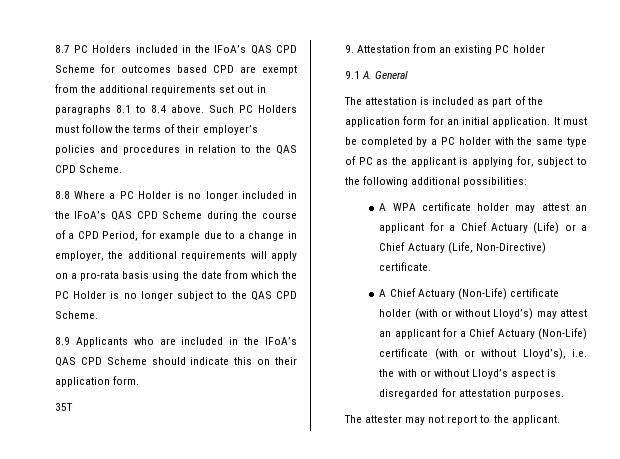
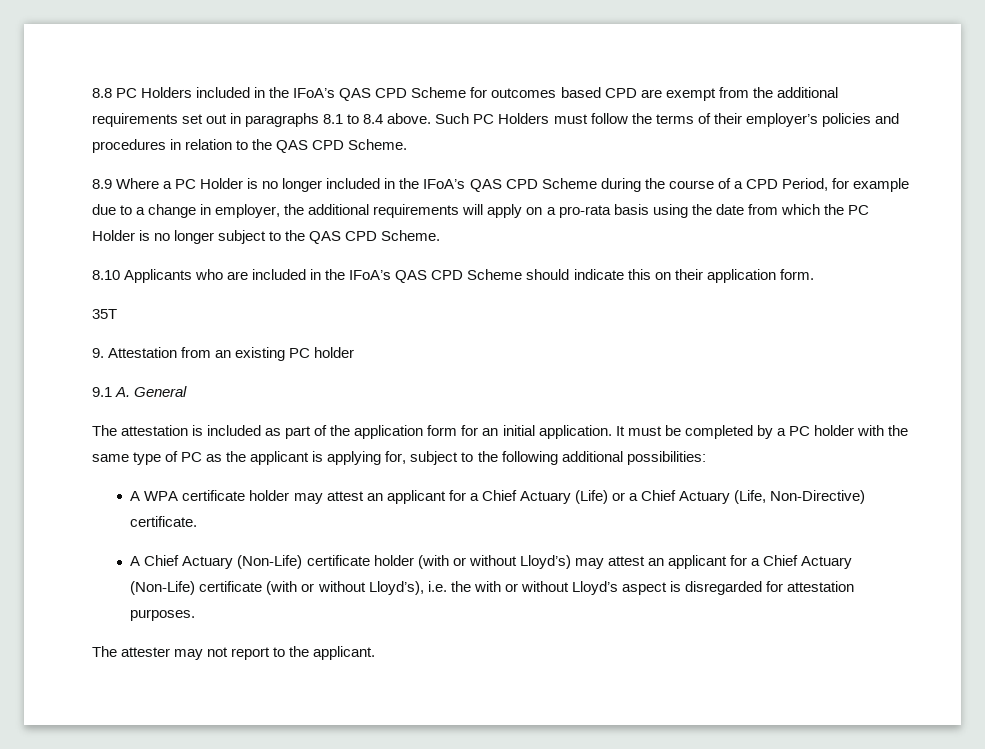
[54,45,70,53] 8.7 -> [91,88,112,98] 8.8
[54,191,70,199] 8.8 -> [91,179,112,189] 8.9
[54,337,70,345] 8.9 -> [91,270,120,280] 8.10

